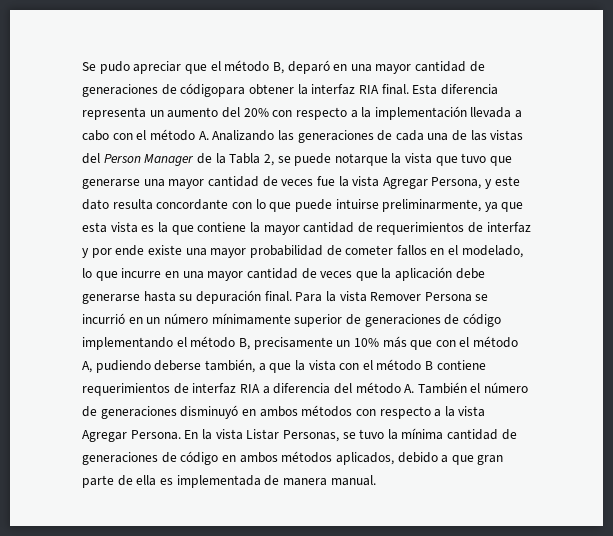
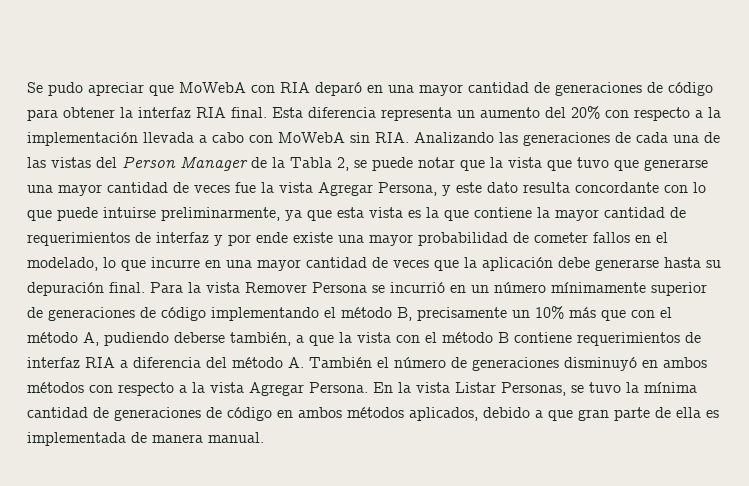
[210,60,284,74] el método B, -> [179,82,310,93] MoWebA con RIA
[180,83,246,97] códigopara -> [668,82,713,96] [27,109,58,121] código para
[136,129,209,141] el método A. -> [278,132,409,143] MoWebA sin RIA.
[334,153,388,166] notarque -> [418,157,485,171] notar que

